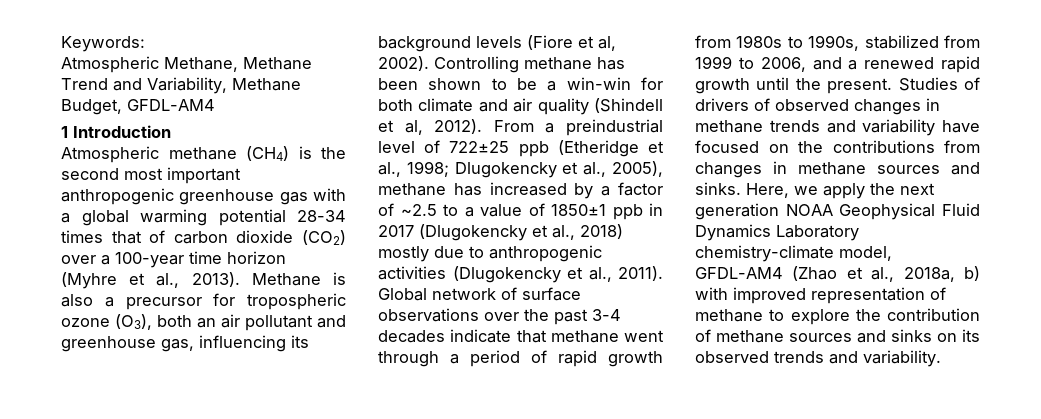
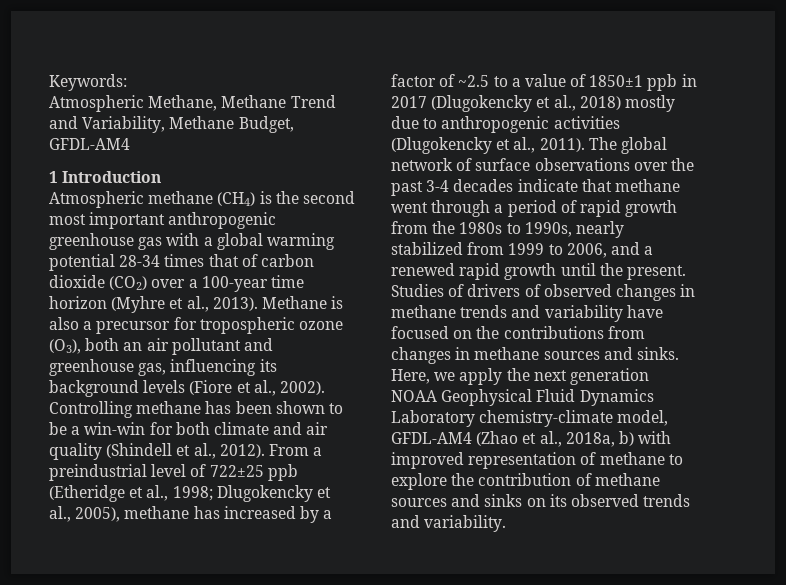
[598,36,616,51] al, -> [253,380,276,396] al.,
[404,120,423,135] al, -> [193,443,216,459] al.,
[378,288,427,301] Global -> [588,137,667,154] The global
(731, 41) none -> [432,221,456,234] the
(860, 43) none -> [575,221,624,238] nearly

